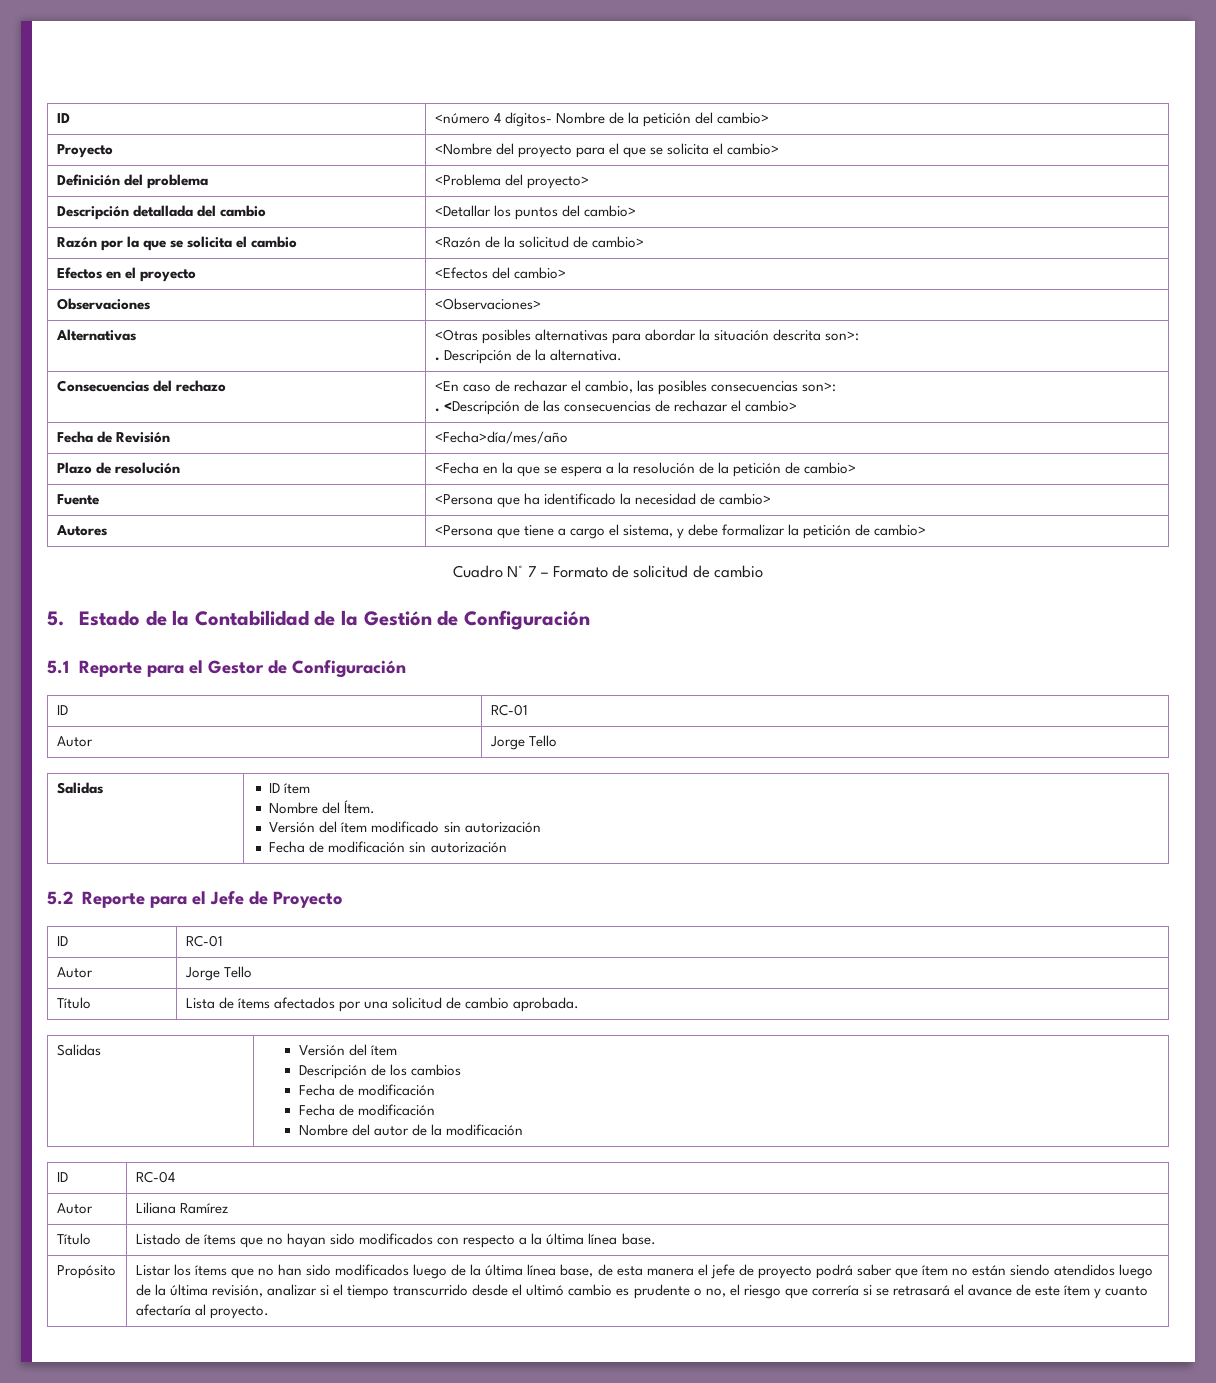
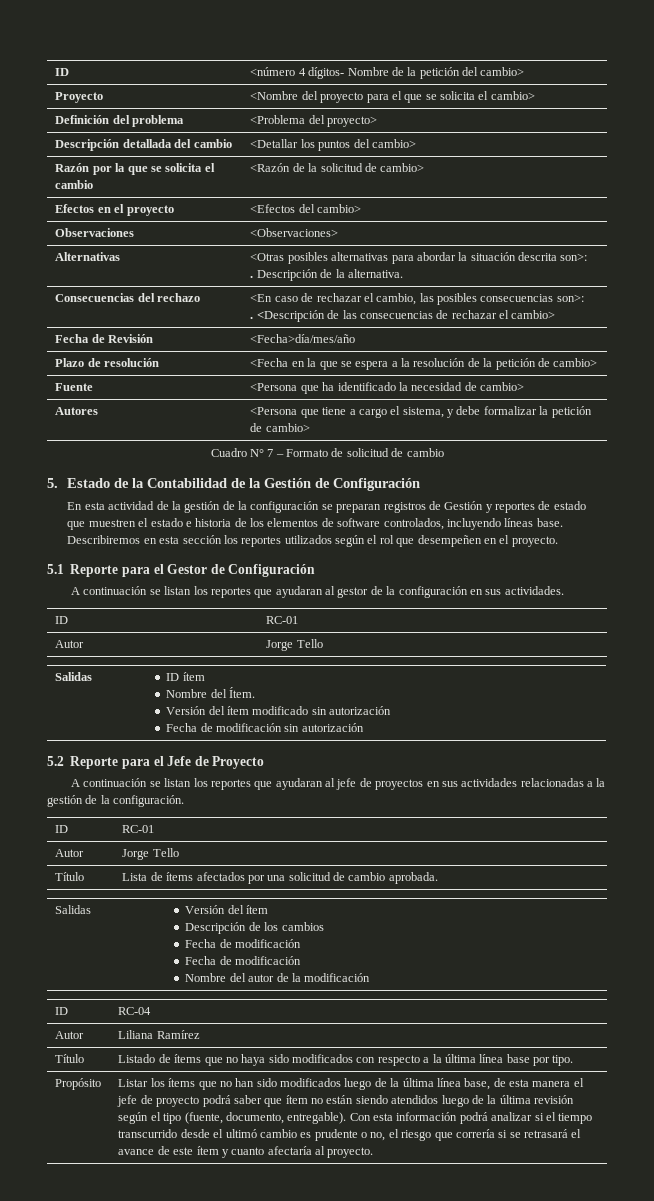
(590, 620) none -> [67,501,586,513] [67,518,563,530] [67,535,558,547] // En esta actividad de la gestión de la configuración se preparan registros de Gestión y reportes de estado que muestren el estado e historia de los elementos de software controlados, incluyendo líneas base. Describiremos en esta sección los reportes utilizados según el rol que desempeñen en el proyecto.
(407, 669) none -> [71,586,564,598] // A continuación se listan los reportes que ayudaran al gestor de la configuración en sus actividades.
(344, 899) none -> [71,778,606,790] [47,795,185,807] // A continuación se listan los reportes que ayudaran al jefe de proyectos en sus actividades relacionadas a la gestión de la configuración.
[287,1233,327,1248] hayan -> [241,1054,266,1066] haya
[621,1233,656,1245] base. -> [506,1054,574,1066] base por tipo.
[211,1285,263,1297] revisión, -> [534,1095,575,1104] [118,1112,488,1124] revisión según el tipo (fuente, documento, entregable). Con esta información podrá

